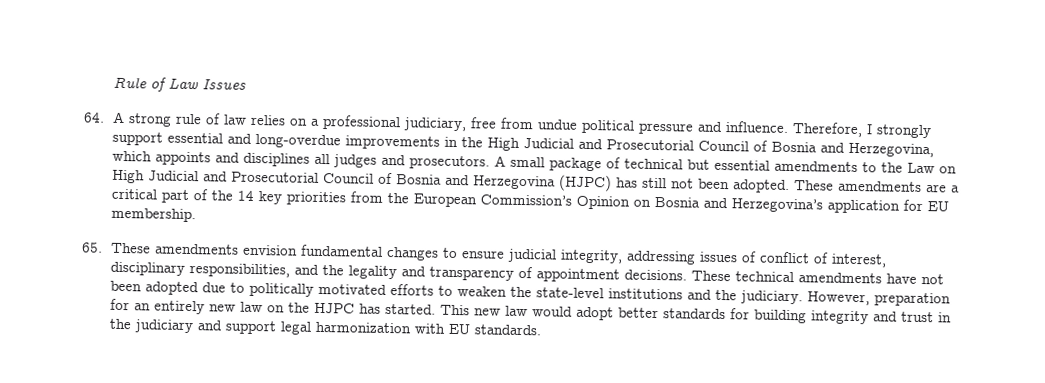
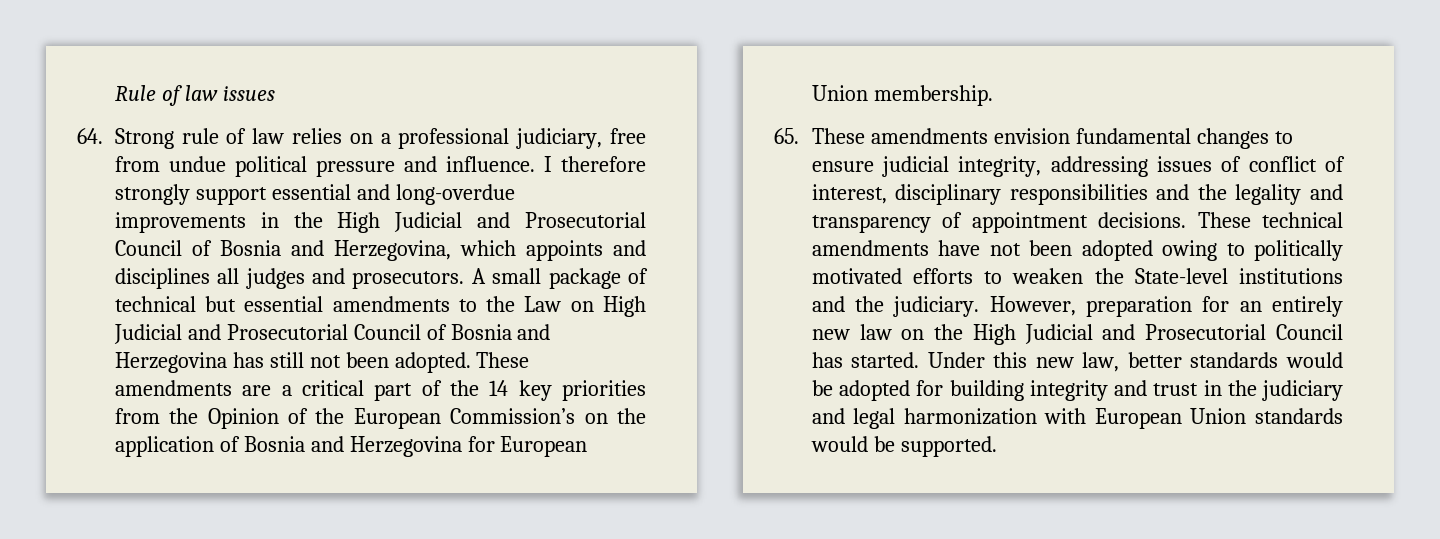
[168,77,247,90] Law Issues -> [184,85,275,101] law issues
[112,111,173,127] A strong -> [114,128,174,149] Strong
[792,122,874,138] Therefore, I -> [543,156,647,172] I therefore
[559,174,613,192] (HJPC) -> (227, 362) none
[413,193,950,214] European Commission’s Opinion on Bosnia and Herzegovina’s application for EU -> [207,408,647,429] [114,436,588,457] [811,85,868,101] Opinion of the European Commission’s on the application of Bosnia and Herzegovina for European Union
[189,263,291,278] responsibilities, -> [1009,184,1148,205] responsibilities
[202,282,227,293] due -> [1162,240,1218,261] owing
[536,287,605,299] state-level -> [1134,268,1228,284] State-level
[314,302,727,321] HJPC has started. This new law would adopt better standards -> [972,324,1343,345] [811,352,1343,372] [811,380,911,401] High Judicial and Prosecutorial Council has started. Under this new law, better standards would be adopted
[225,320,278,335] support -> (845, 416) none
[448,323,542,336] EU standards. -> [1094,408,1343,429] [810,436,997,457] European Union standards would be supported.

